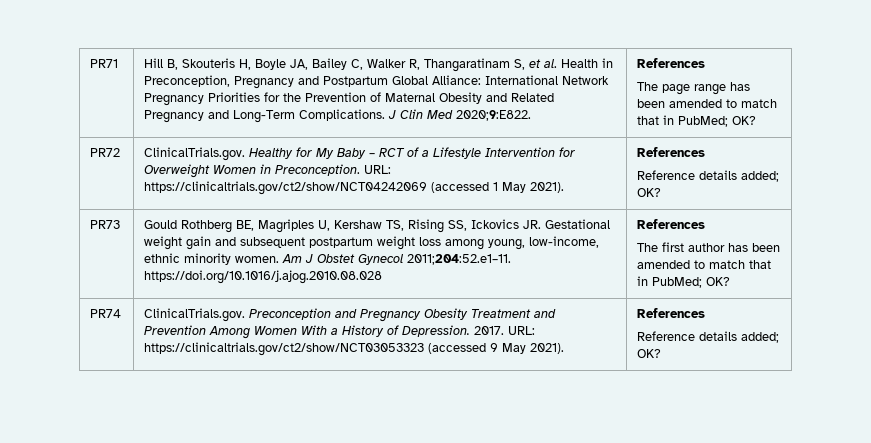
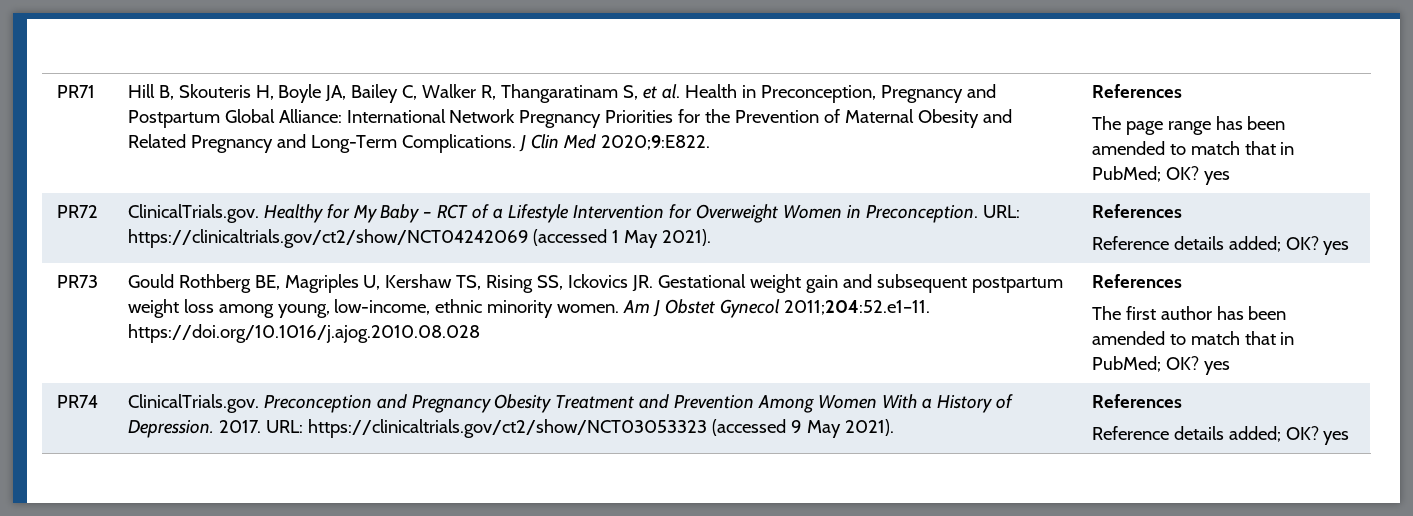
(757, 120) none -> [1203,171,1230,185] yes
(662, 192) none -> [1323,241,1350,255] yes
(731, 281) none -> [1203,361,1230,375] yes
(662, 353) none -> [1323,431,1350,445] yes

